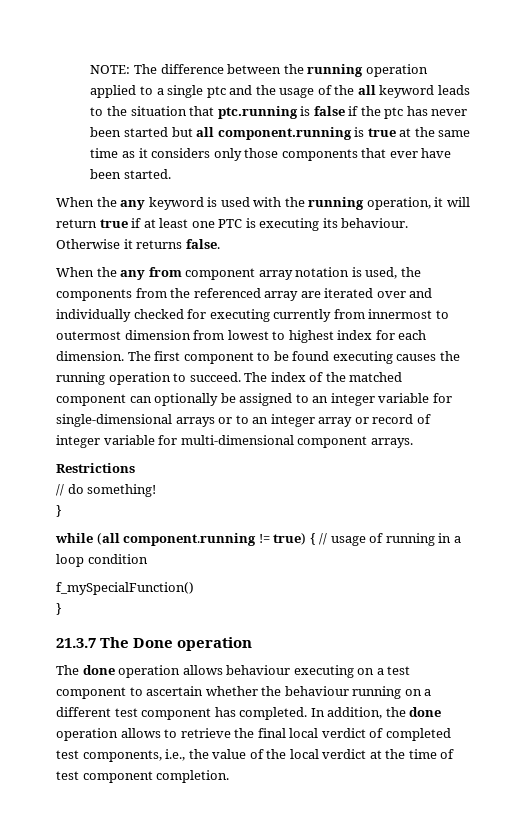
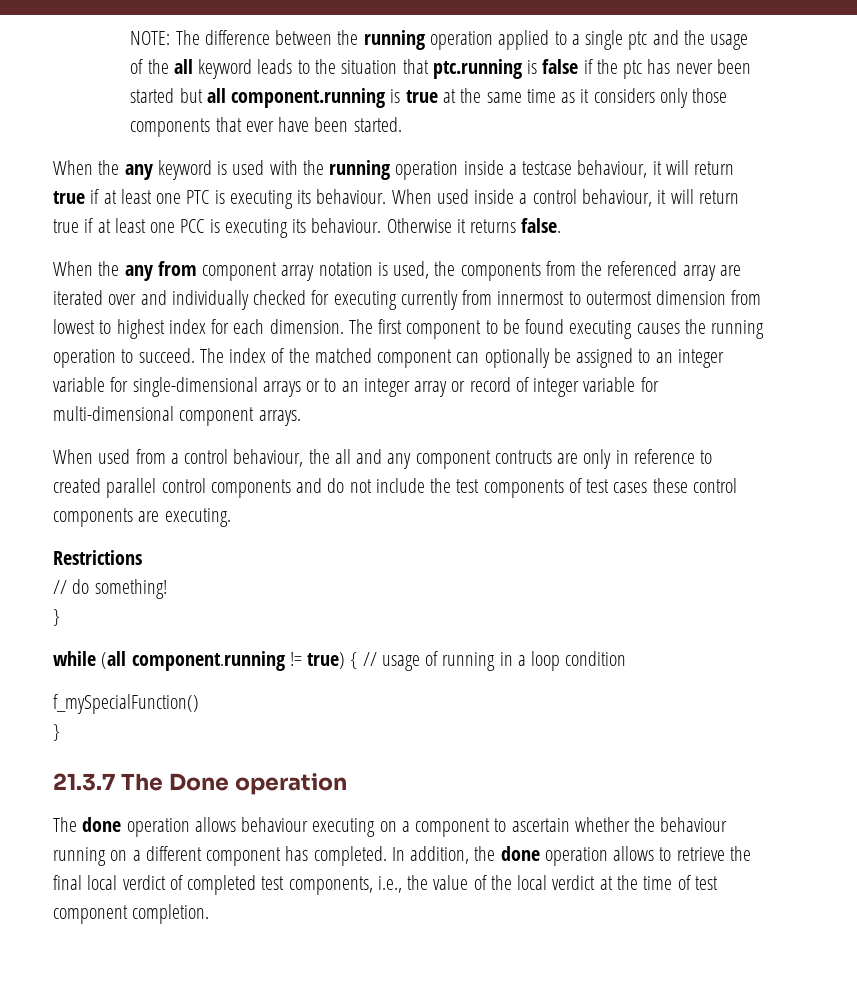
[366,197,431,210] operation, -> [395,160,648,180] operation inside a testcase behaviour,
(409, 223) none -> [391,189,739,207] [53,218,382,238] When used inside a control behaviour, it will return true if at least one PCC is executing its behaviour.
(413, 443) none -> [53,449,713,469] [53,478,737,498] [53,508,231,527] // When used from a control behaviour, the all and any component contructs are only in reference to created parallel control components and do not include the test components of test cases these control components are executing.
[387,666,411,675] test -> (410, 826) none
[114,708,138,717] test -> (202, 853) none

